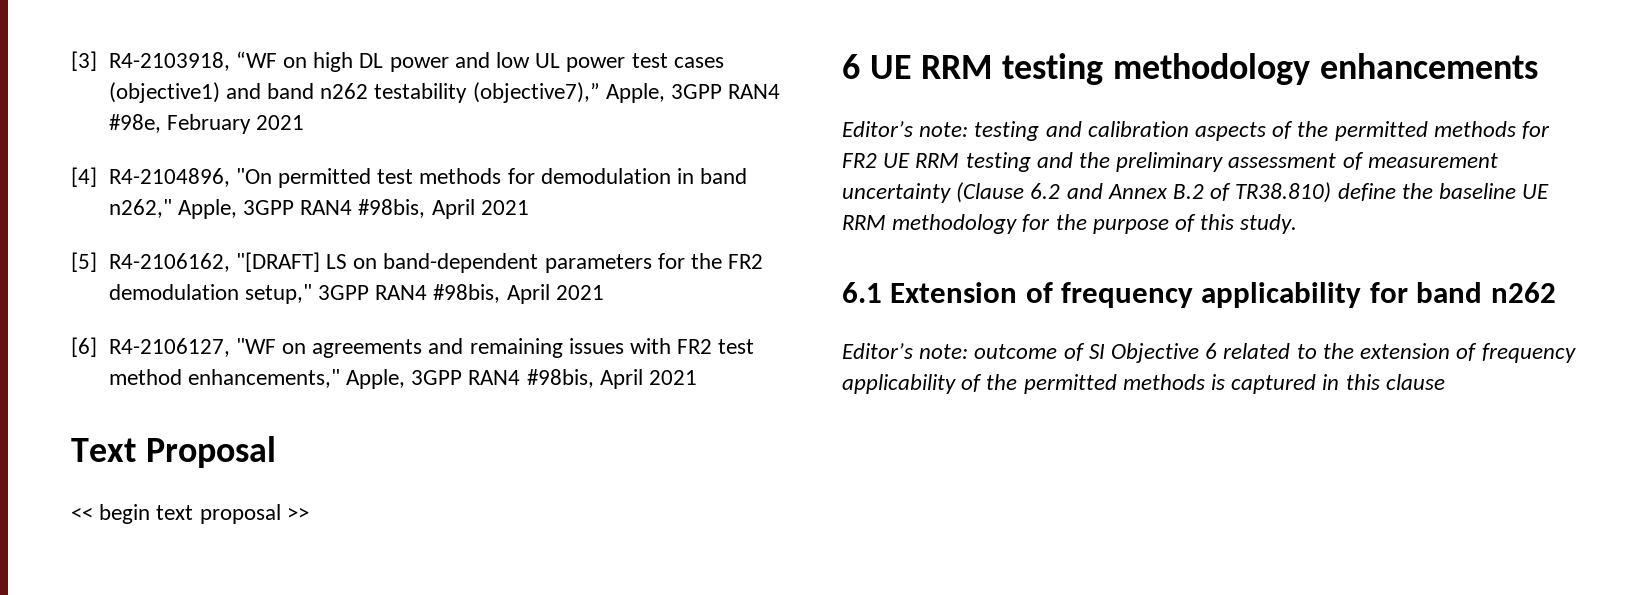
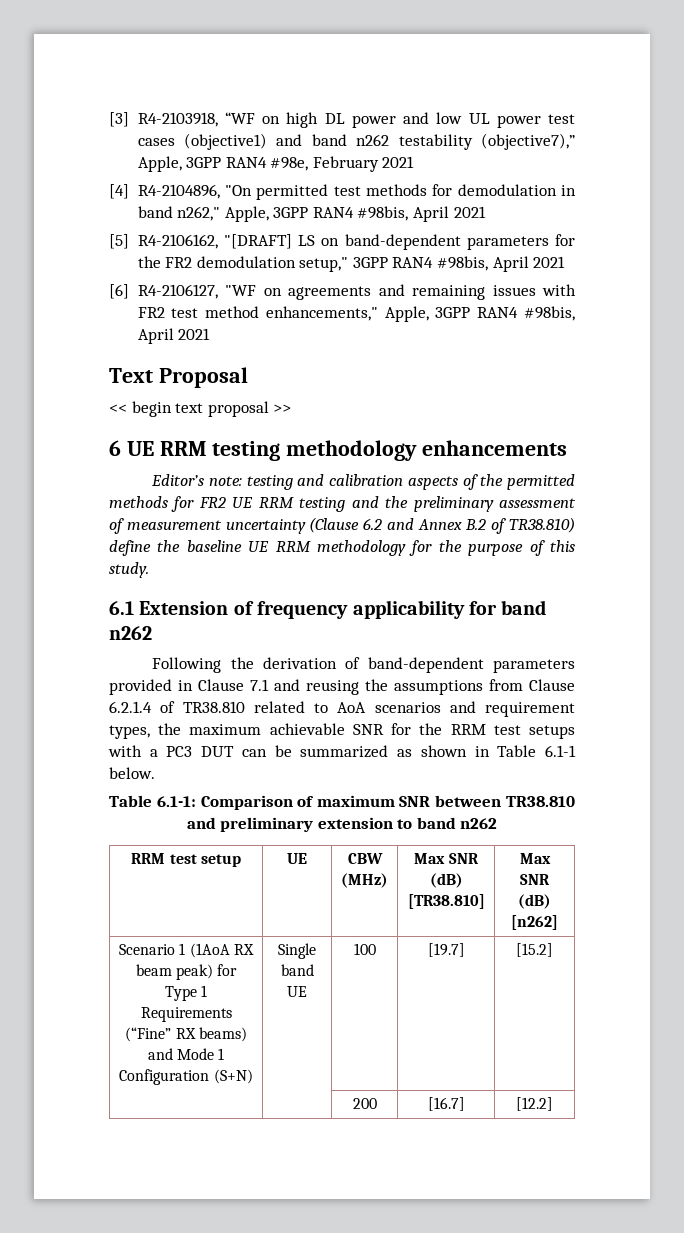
[842,343,1576,363] [842,374,1445,394] Editor’s note: outcome of SI Objective 6 related to the extension of frequency applicability of the permitted methods is captured in this clause -> [152,657,575,673] [109,679,575,695] [109,701,575,717] [109,723,575,739] [108,745,577,758] [109,767,155,779] [109,795,575,810] [186,817,498,832] [131,853,241,867] [287,853,307,864] [347,853,383,864] [341,873,388,888] [414,853,479,864] [429,873,463,888] [407,894,485,909] [519,853,551,864] [520,874,550,885] [518,894,551,909] [511,915,558,930] [119,943,254,958] [135,964,238,980] [164,985,208,1001] [140,1007,232,1022] [125,1027,247,1042] [147,1048,225,1060] [119,1069,253,1085] [278,943,316,959] [280,964,314,976] [287,986,307,997] [353,943,376,955] [427,943,465,957] [516,943,553,957] [352,1098,377,1109] [427,1097,465,1111] [516,1097,553,1111] Following the derivation of band-dependent parameters provided in Clause 7.1 and reusing the assumptions from Clause 6.2.1.4 of TR38.810 related to AoA scenarios and requirement types, the maximum achievable SNR for the RRM test setups with a PC3 DUT can be summarized as shown in Table 6.1-1 below. // Table 6.1-1: Comparison of maximum SNR between TR38.810 and preliminary extension to band n262 // RRM test setup | UE | CBW (MHz) | Max SNR (dB) [TR38.810] | Max SNR (dB) [n262] // Scenario 1 (1AoA RX beam peak) for Type 1 Requirements (“Fine” RX beams) and Mode 1 Configuration (S+N) | Single band UE | 100 | [19.7] | [15.2] // | | 200 | [16.7] | [12.2]

